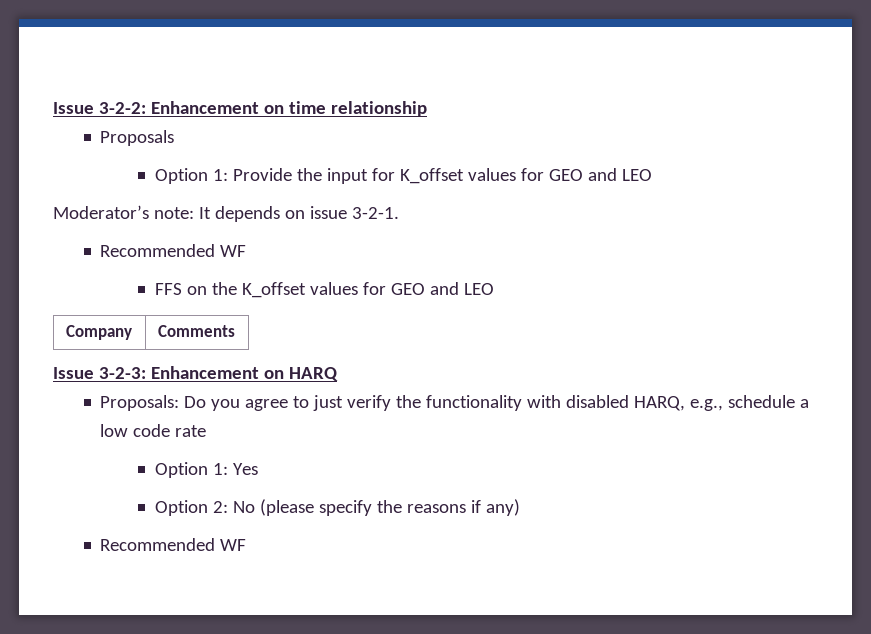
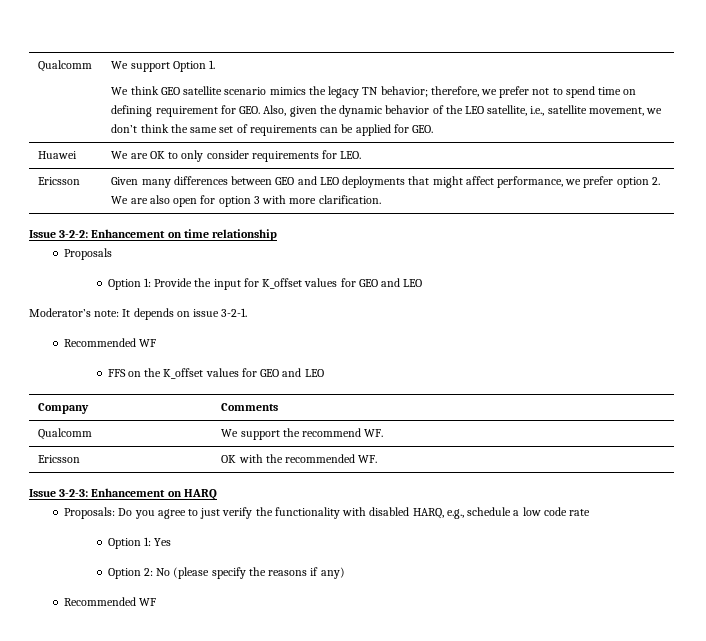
(53, 108) none -> [38,60,93,72] [111,60,216,72] [111,86,637,98] [111,105,663,117] [111,124,433,136] [38,151,78,159] [111,150,362,162] [38,177,81,185] [111,176,660,188] [111,195,381,207] Qualcomm | We support Option 1. // We think GEO satellite scenario mimics the legacy TN behavior; therefore, we prefer not to spend time on defining requirement for GEO. Also, given the dynamic behavior of the LEO satellite, i.e., satellite movement, we don’t think the same set of requirements can be applied for GEO. // Huawei | We are OK to only consider requirements for LEO. // Ericsson | Given many differences between GEO and LEO deployments that might affect performance, we prefer option 2. We are also open for option 3 with more clarification. //
(235, 331) none -> [38,428,93,440] [221,428,384,440] [38,455,81,463] [221,454,378,463] // Qualcomm | We support the recommend WF. // Ericsson | OK with the recommended WF.

